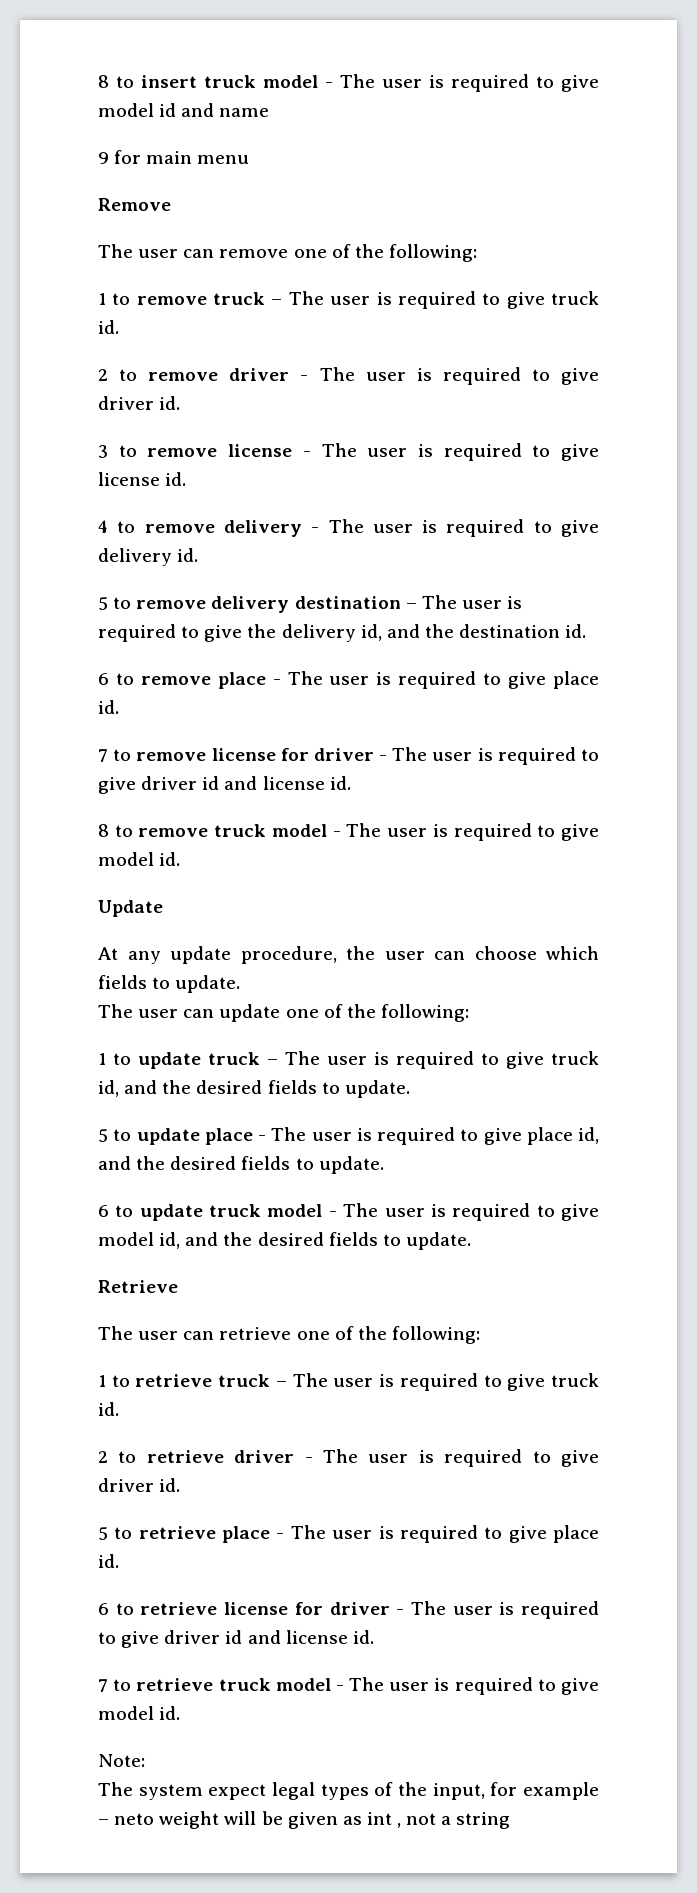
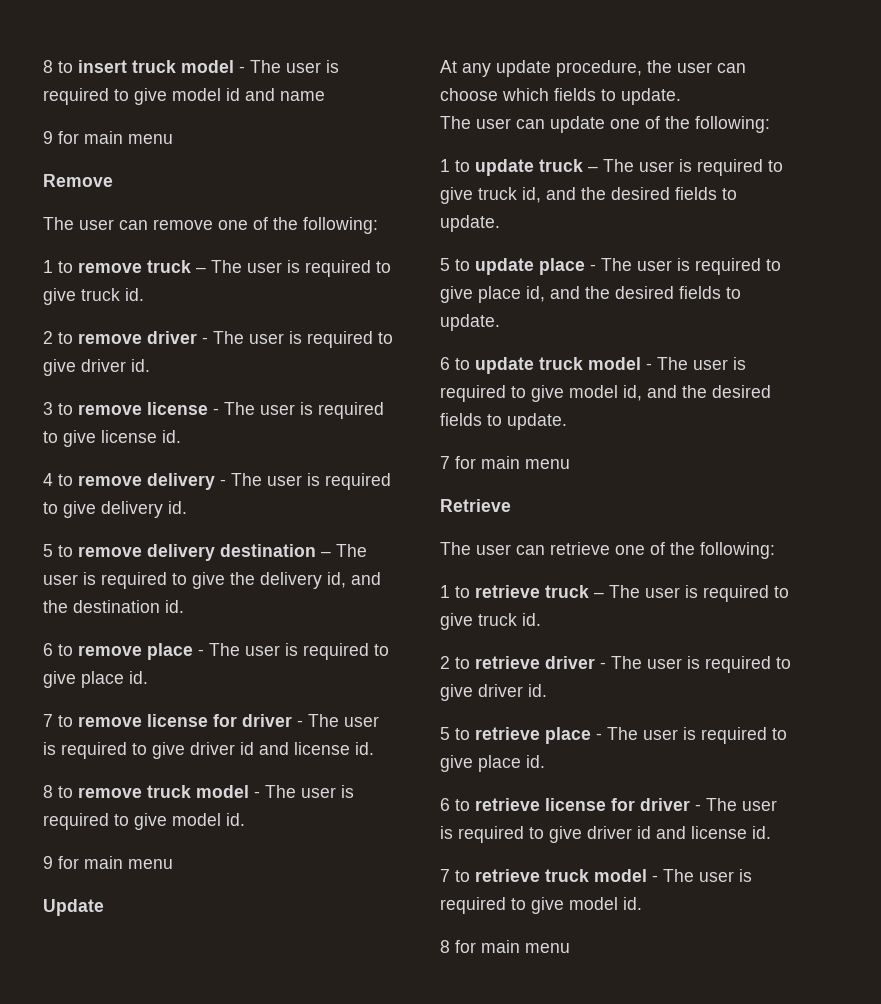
(181, 859) none -> [43,856,173,869] // 9 for main menu
(471, 1241) none -> [440,456,570,469] // 7 for main menu
[98,1754,145,1767] [98,1782,599,1800] [98,1811,511,1829] Note: // The system expect legal types of the input, for example – neto weight will be given as int , not a string -> [440,940,570,953] 8 for main menu

